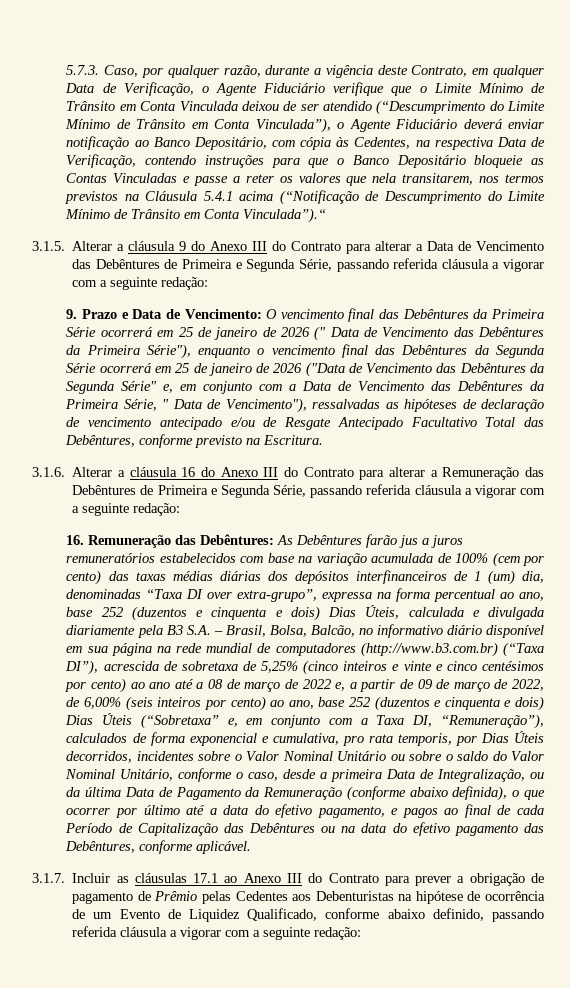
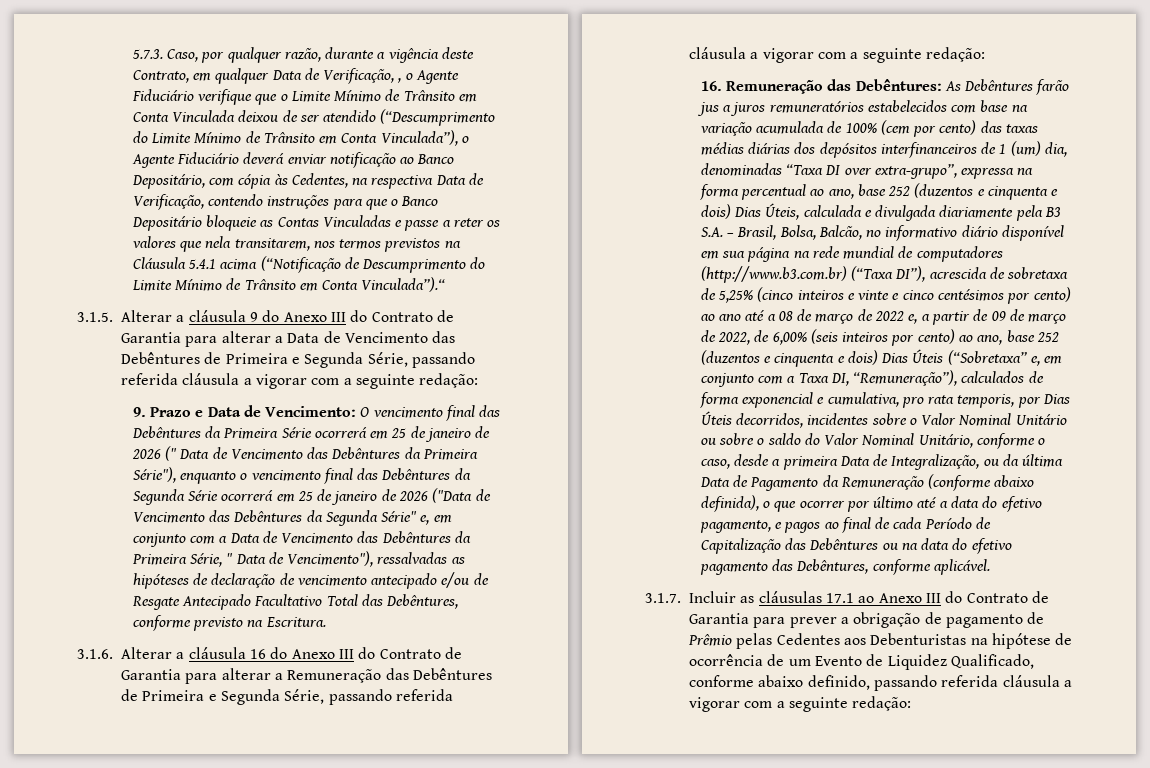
(194, 89) none -> [397,78,402,83] ,
(342, 246) none -> [436,310,454,322] [121,332,181,343] de Garantia
(354, 472) none -> [444,647,462,659] [121,669,181,680] de Garantia
(379, 878) none -> [1031,591,1049,603] [689,613,749,624] de Garantia

